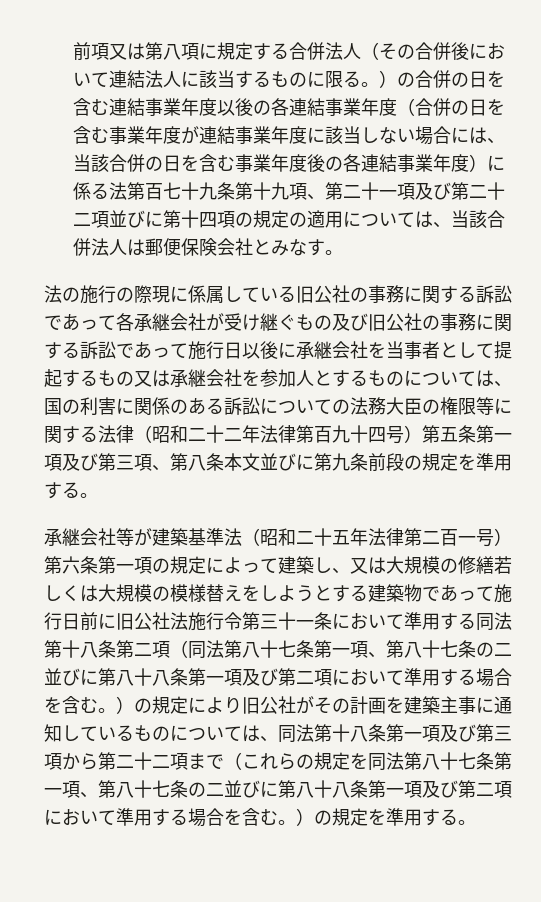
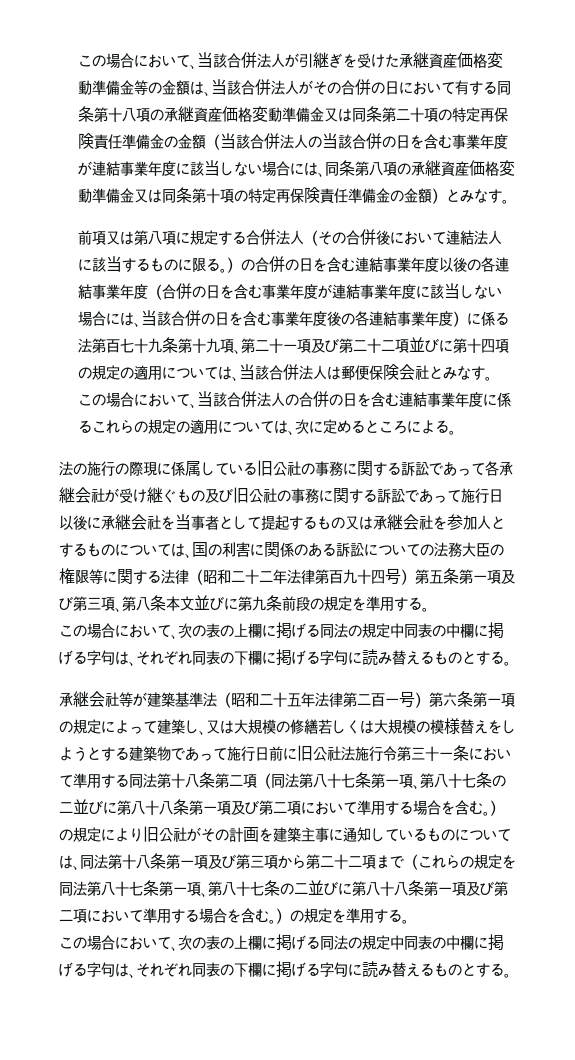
(73, 51) none -> [78,52,504,69] [78,79,512,96] [78,106,509,123] [78,133,509,150] [78,160,516,177] [78,187,510,204] この場合において、当該合併法人が引継ぎを受けた承継資産価格変動準備金等の金額は、当該合併法人がその合併の日において有する同条第十八項の承継資産価格変動準備金又は同条第二十項の特定再保険責任準備金の金額（当該合併法人の当該合併の日を含む事業年度が連結事業年度に該当しない場合には、同条第八項の承継資産価格変動準備金又は同条第十項の特定再保険責任準備金の金額）とみなす。 //
(344, 252) none -> [78,391,512,408] [78,419,457,435] // この場合において、当該合併法人の合併の日を含む連結事業年度に係るこれらの規定の適用については、次に定めるところによる。
(98, 495) none -> [59,622,504,639] [59,649,511,666] // この場合において、次の表の上欄に掲げる同法の規定中同表の中欄に掲げる字句は、それぞれ同表の下欄に掲げる字句に読み替えるものとする。
(476, 822) none -> [59,934,504,951] [59,961,511,978] // この場合において、次の表の上欄に掲げる同法の規定中同表の中欄に掲げる字句は、それぞれ同表の下欄に掲げる字句に読み替えるものとする。

